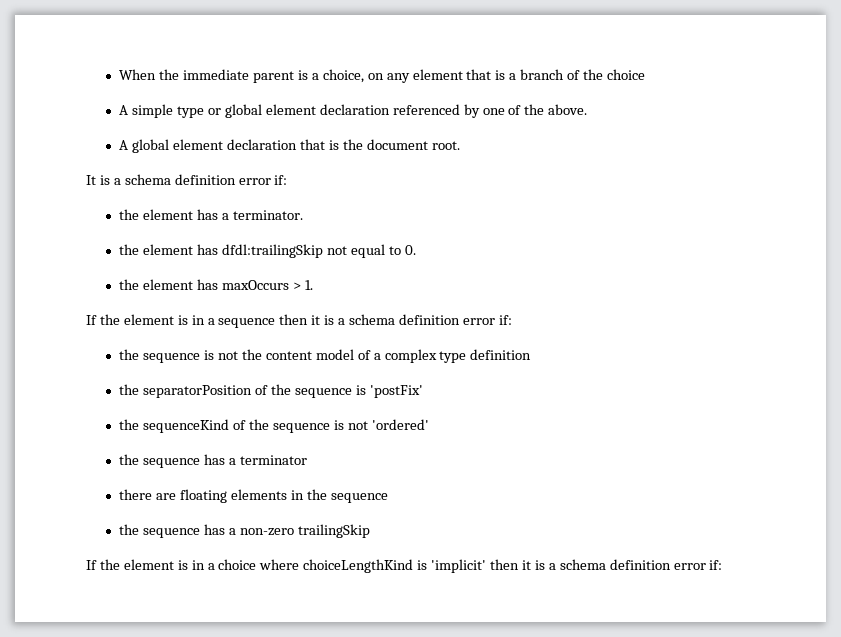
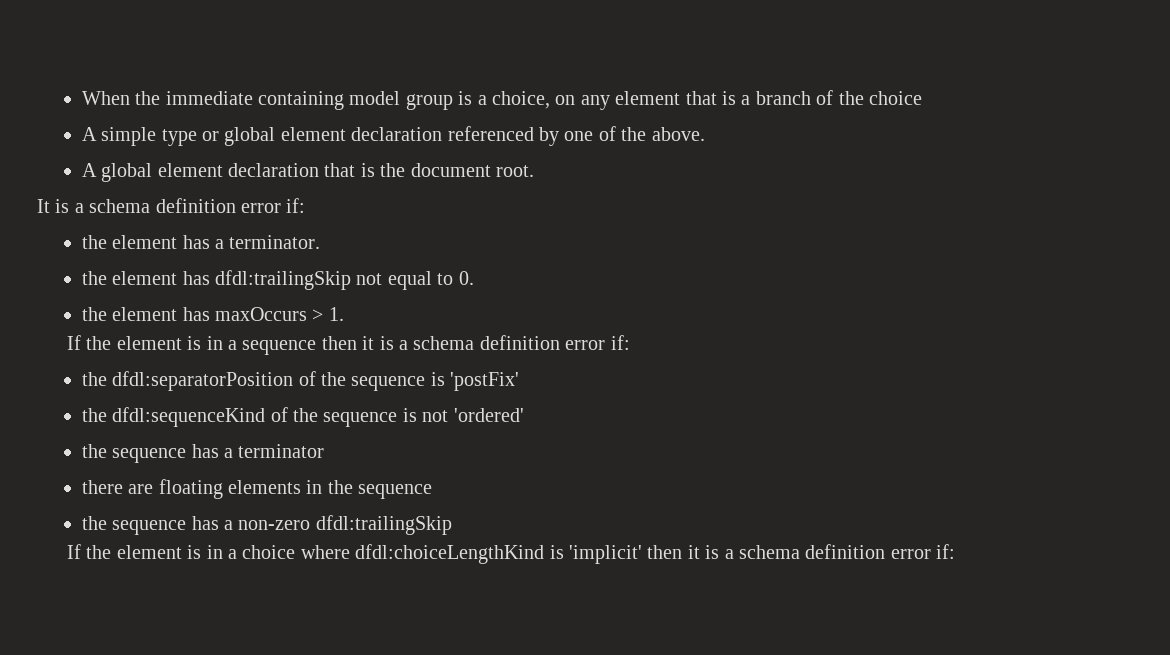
[253,71,295,83] parent -> [258,91,453,110] containing model group
[143,349,532,363] [119,384,253,398] sequence is not the content model of a complex type definition // the separatorPosition -> [112,371,294,391] dfdl:separatorPosition
[143,419,230,433] sequenceKind -> [112,407,266,427] dfdl:sequenceKind
[297,524,370,538] trailingSkip -> [315,515,452,535] dfdl:trailingSkip
[303,559,414,573] choiceLengthKind -> [355,544,545,564] dfdl:choiceLengthKind

